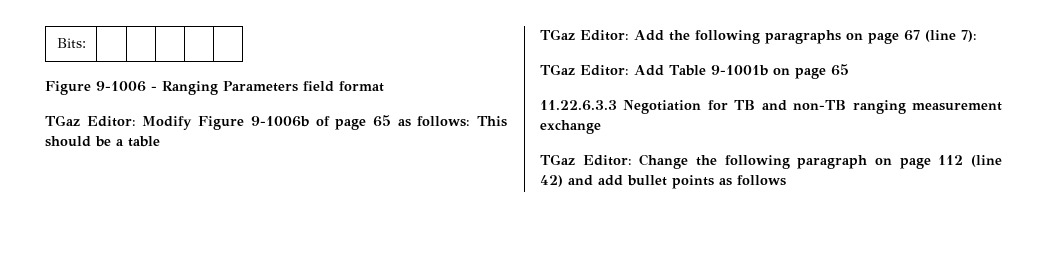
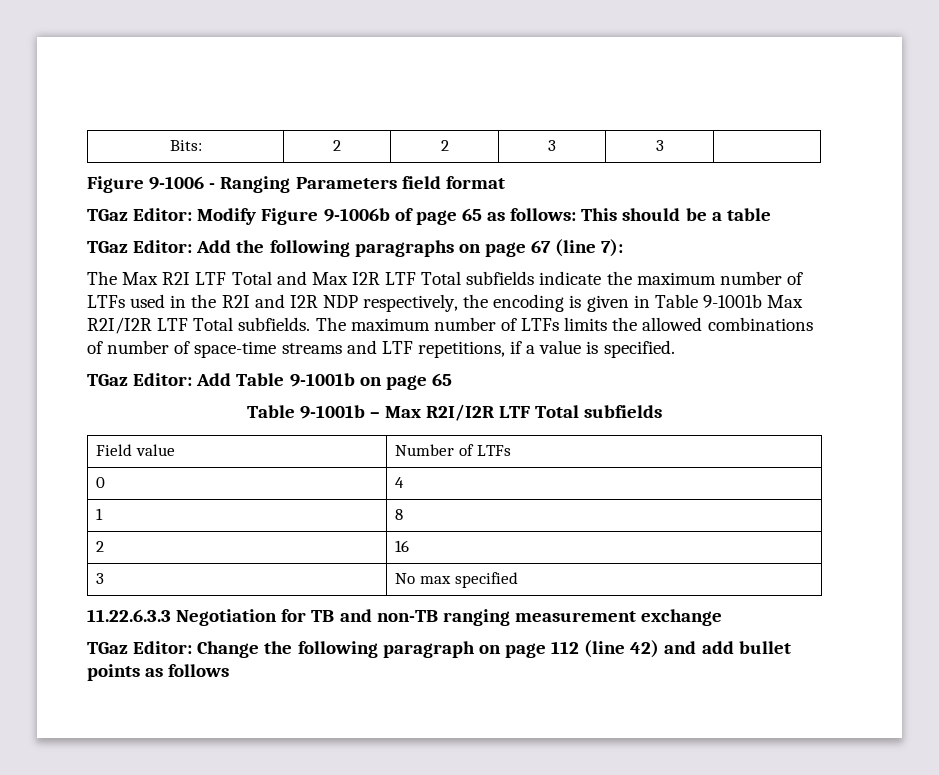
(86, 43) | | | -> [333,140,341,151] [440,140,449,151] [548,140,556,151] [655,140,664,151] 2 | 2 | 3 | 3
(977, 36) none -> [87,271,803,285] [87,294,804,312] [87,317,813,334] [87,340,675,358] // The Max R2I LTF Total and Max I2R LTF Total subfields indicate the maximum number of LTFs used in the R2I and I2R NDP respectively, the encoding is given in Table 9-1001b Max R2I/I2R LTF Total subfields. The maximum number of LTFs limits the allowed combinations of number of space-time streams and LTF repetitions, if a value is specified.
(849, 70) none -> [246,404,663,421] [96,444,176,456] [395,444,511,456] [96,477,106,488] [395,477,405,488] [96,508,104,520] [395,509,404,520] [96,541,105,552] [395,540,410,552] [96,573,105,584] [395,572,518,588] // Table 9-1001b – Max R2I/I2R LTF Total subfields // Field value | Number of LTFs // 0 | 4 // 1 | 8 // 2 | 16 // 3 | No max specified

